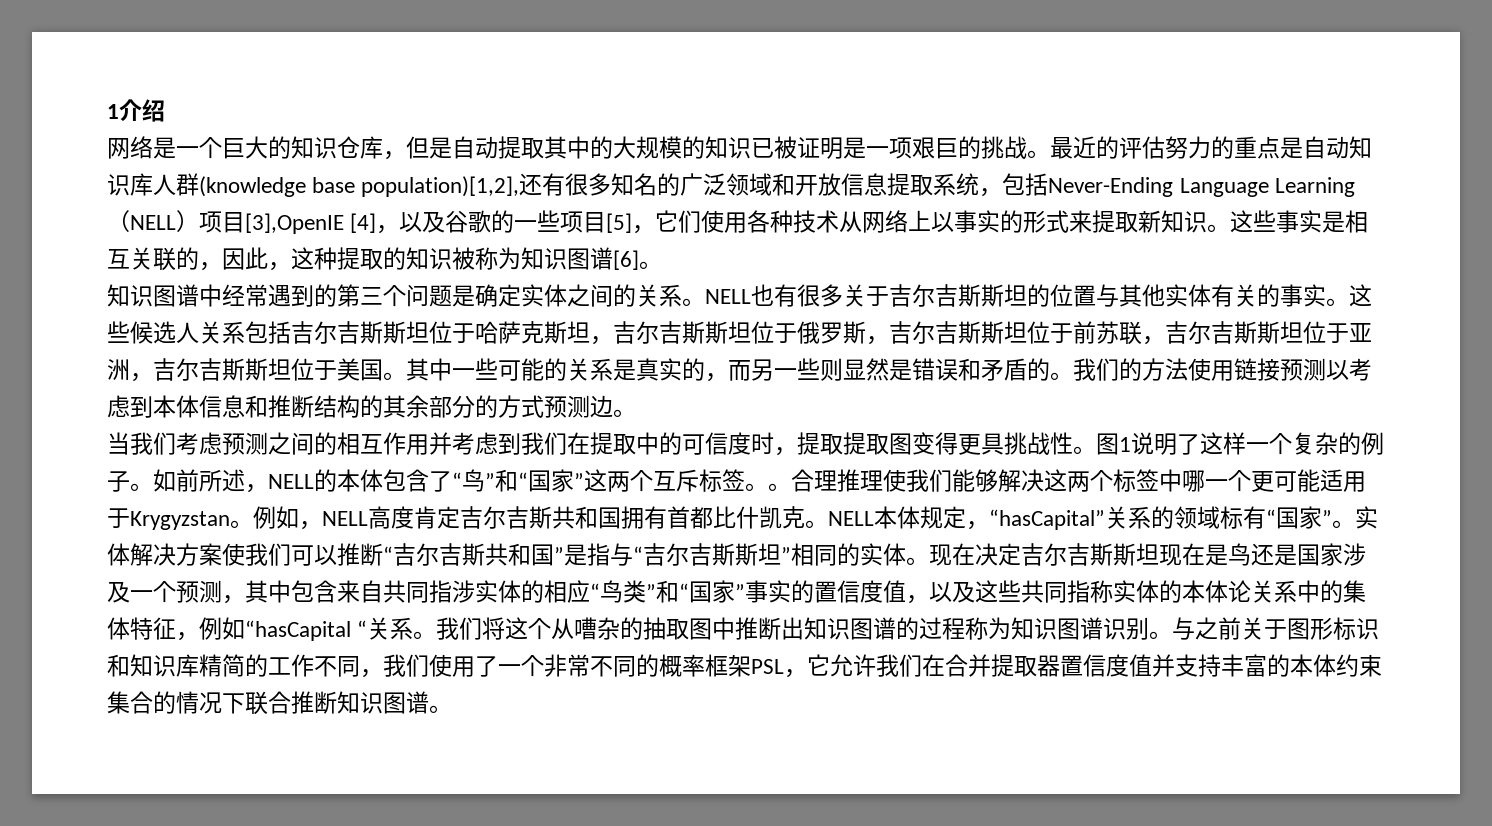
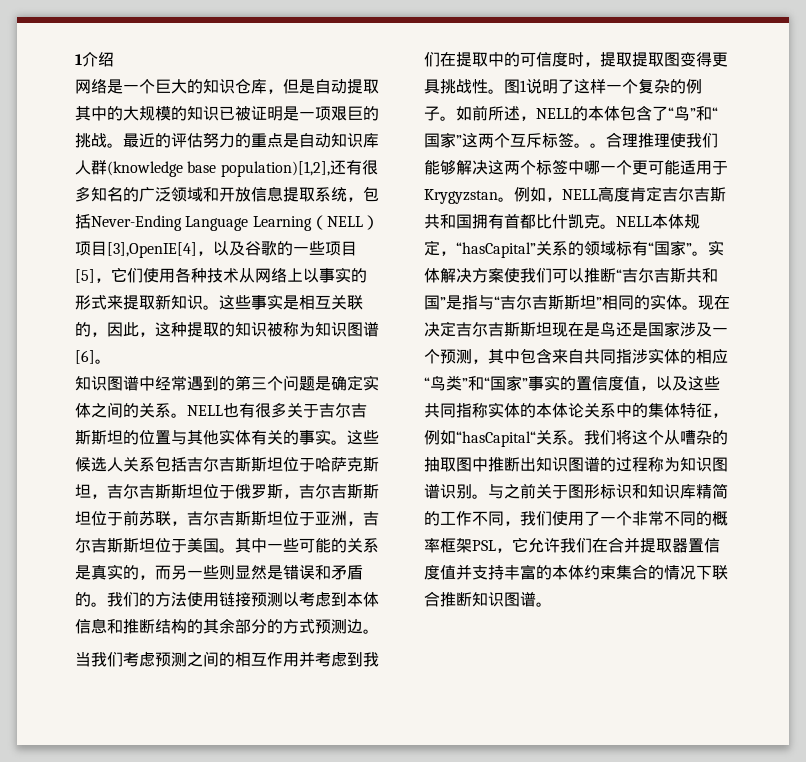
[245,213,377,234] [3],OpenIE [4] -> [107,242,197,258] [3],OpenIE[4]
[245,620,368,641] “hasCapital “ -> [456,431,536,447] “hasCapital“

